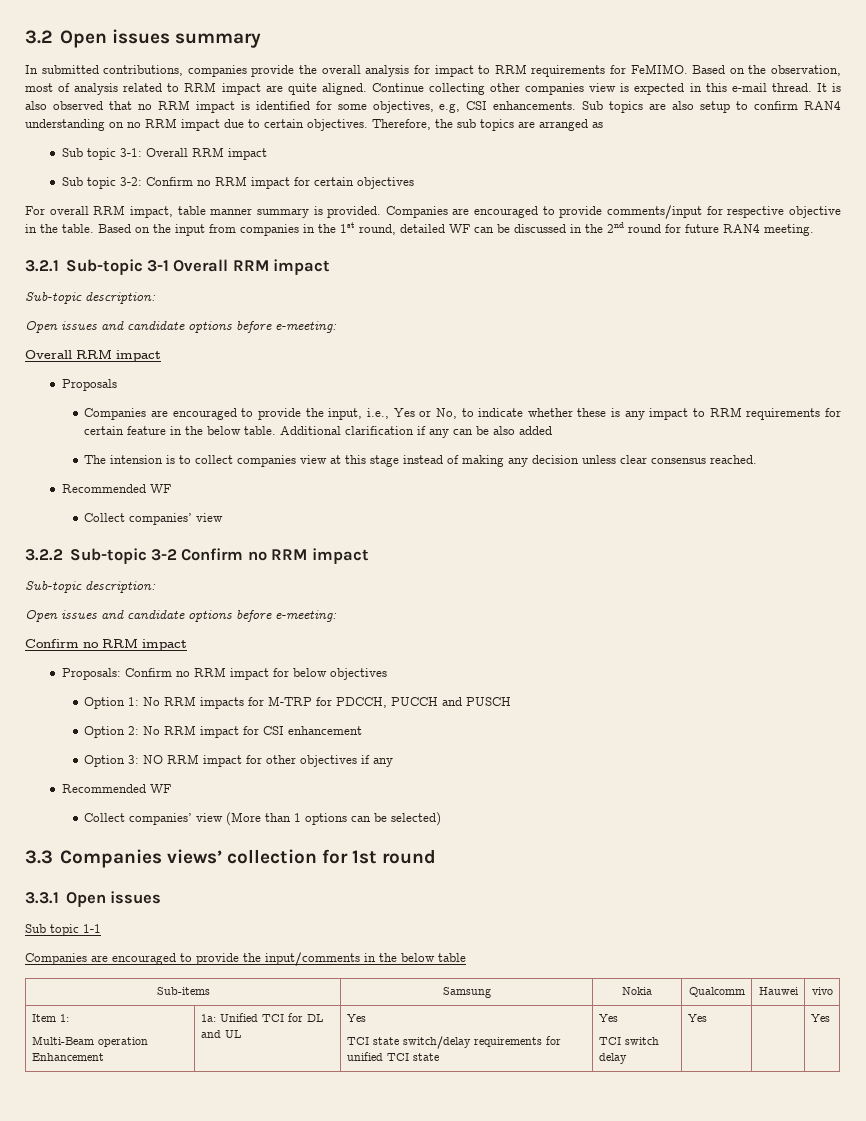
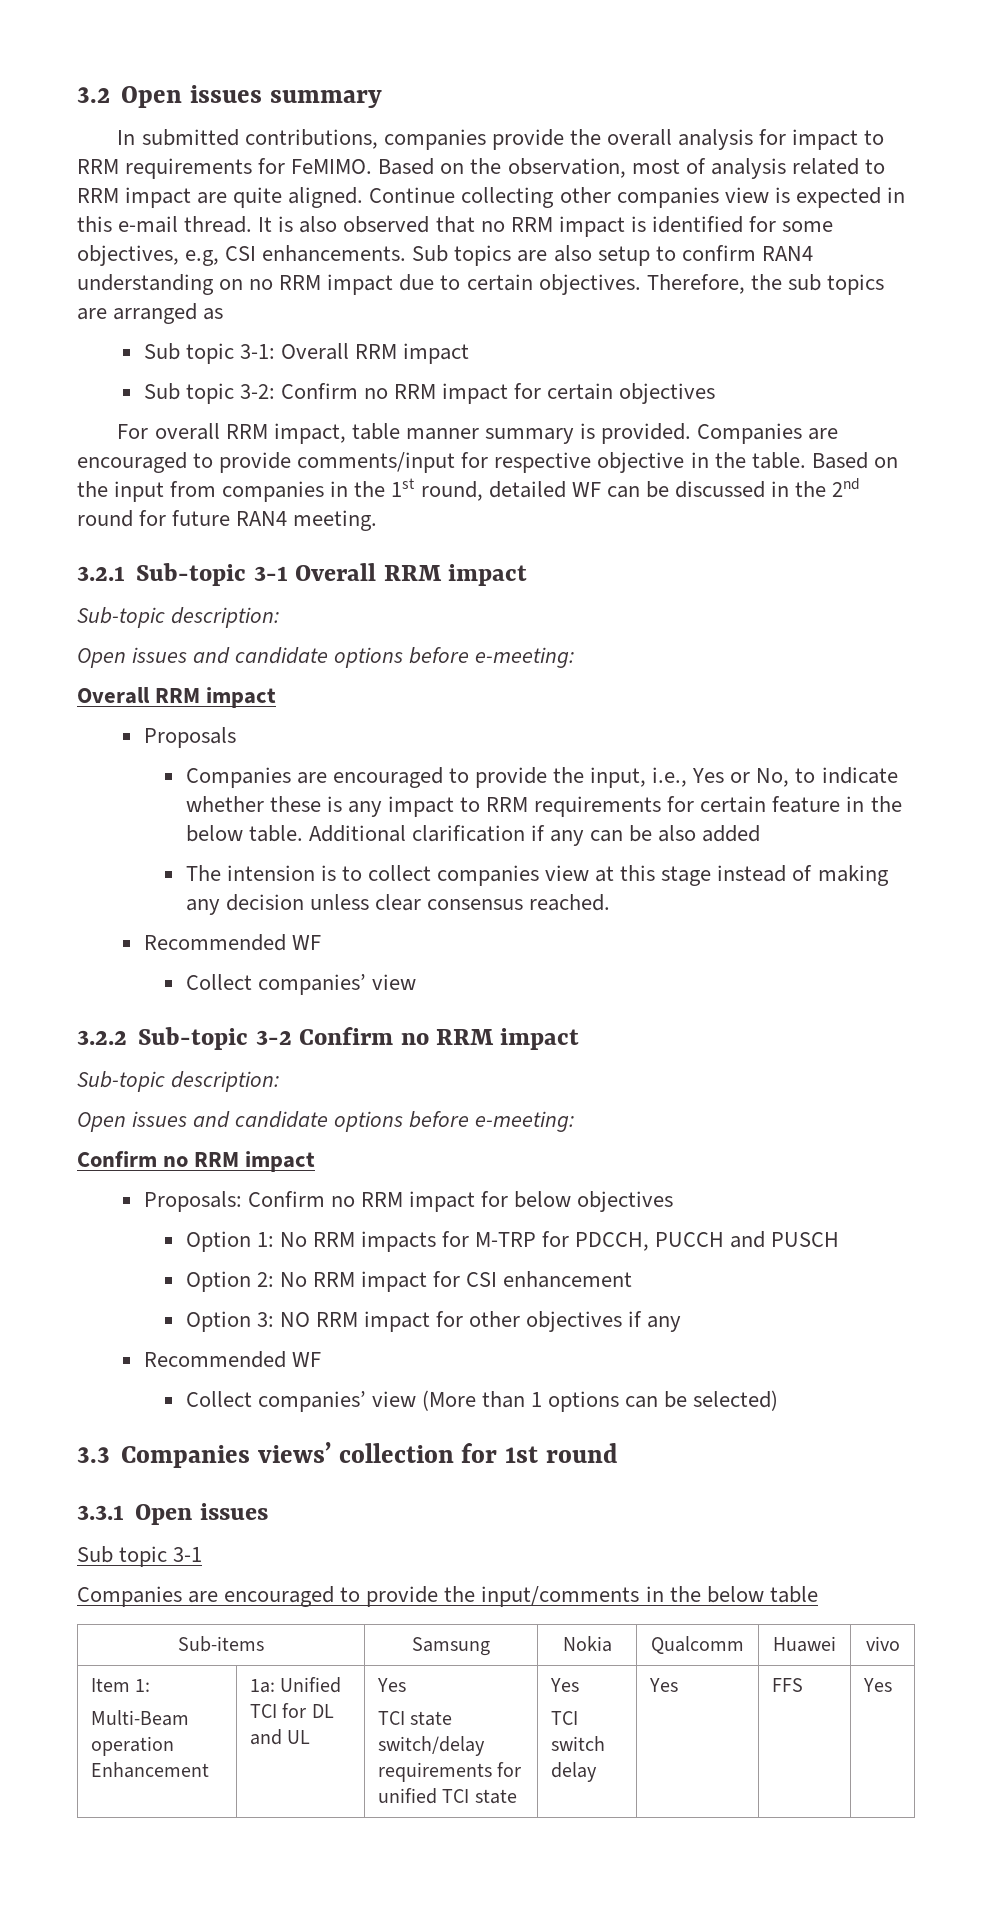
[83,924,101,933] 1-1 -> [173,1547,203,1562] 3-1
[758,987,799,995] Hauwei -> [773,1636,836,1652] Huawei
(707, 1018) none -> [772,1678,804,1692] FFS

